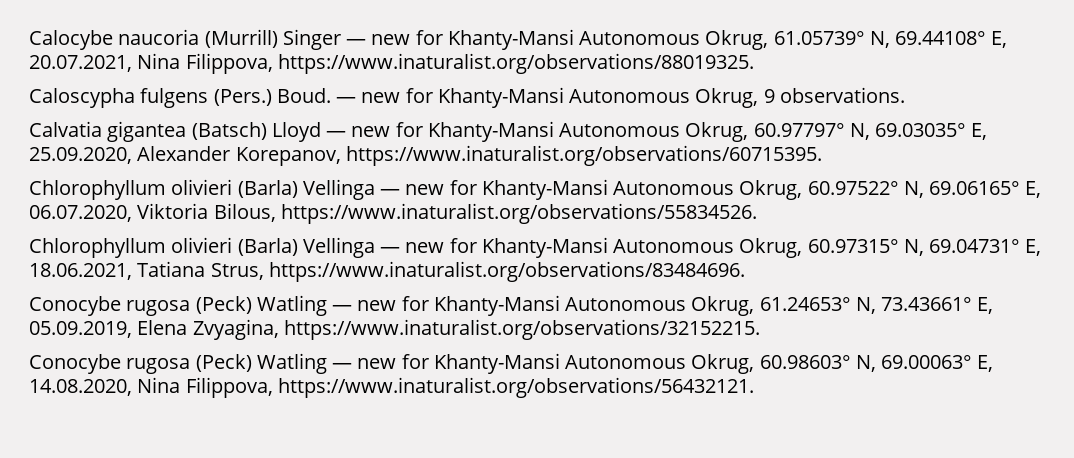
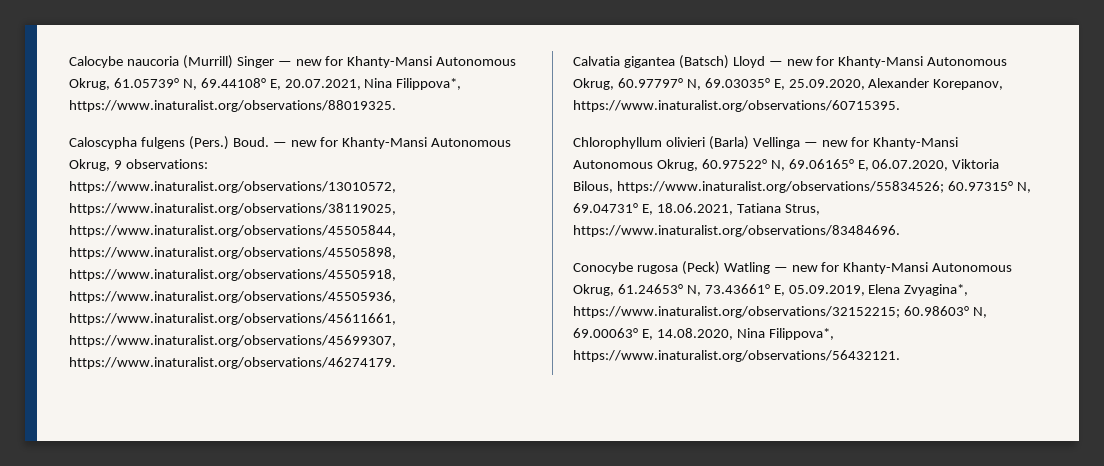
[185,53,273,74] Filippova, -> [396,78,462,90] Filippova*,
[779,87,905,103] observations. -> [125,159,208,169] [69,181,396,193] [69,203,396,215] [69,225,396,237] [69,247,396,259] [69,269,396,281] [69,291,396,303] [69,313,396,325] [69,335,396,347] [69,357,396,369] observations: https://www.inaturalist.org/observations/13010572, https://www.inaturalist.org/observations/38119025, https://www.inaturalist.org/observations/45505844, https://www.inaturalist.org/observations/45505898, https://www.inaturalist.org/observations/45505918, https://www.inaturalist.org/observations/45505936, https://www.inaturalist.org/observations/45611661, https://www.inaturalist.org/observations/45699307, https://www.inaturalist.org/observations/46274179.
[280,203,757,224] [29,237,803,258] https://www.inaturalist.org/observations/55834526. // Chlorophyllum olivieri (Barla) Vellinga — new for Khanty-Mansi Autonomous Okrug, -> [616,181,944,193] https://www.inaturalist.org/observations/55834526;
[192,319,760,340] [29,353,755,374] Zvyagina, https://www.inaturalist.org/observations/32152215. // Conocybe rugosa (Peck) Watling — new for Khanty-Mansi Autonomous Okrug, -> [904,284,969,296] [573,306,900,318] Zvyagina*, https://www.inaturalist.org/observations/32152215;
[185,377,273,398] Filippova, -> [768,328,834,340] Filippova*,

